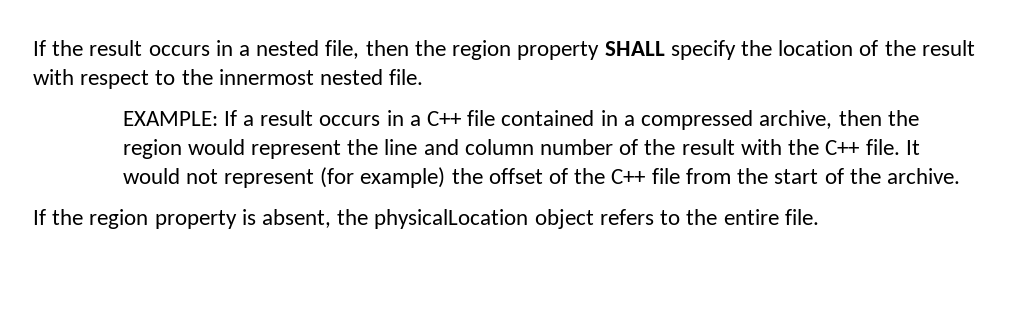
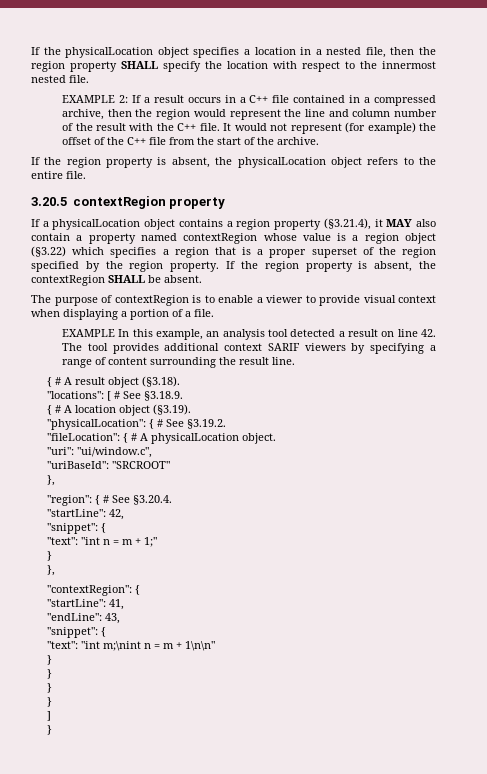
[33,40,210,56] If the result occurs -> [31,47,296,58] If the physicalLocation object specifies a location
[859,40,975,56] of the result -> (268, 65) none
[122,111,218,126] EXAMPLE: -> [62,95,129,103] EXAMPLE 2:
(819, 217) none -> [31,196,226,209] [31,218,437,230] [31,233,437,244] [31,246,436,258] [31,261,436,272] [31,275,202,286] [31,295,436,306] [31,309,214,320] [62,329,437,340] [62,343,437,354] [62,357,296,368] [46,376,180,388] [46,391,183,401] [46,404,191,416] [46,419,226,430] [46,433,276,444] [46,447,152,458] [46,461,170,469] [46,475,55,486] [46,495,172,506] [46,509,124,520] [46,523,106,534] [46,537,157,547] [46,551,52,561] [46,565,55,576] [46,585,140,596] [46,599,124,610] [46,613,120,624] [46,627,106,638] [46,641,215,651] [46,655,52,665] [46,669,52,679] [46,683,52,693] [46,697,52,707] [46,711,51,721] [46,725,52,735] // 3.20.5 contextRegion property // If a physicalLocation object contains a region property (§3.21.4), it MAY also contain a property named contextRegion whose value is a region object (§3.22) which specifies a region that is a proper superset of the region specified by the region property. If the region property is absent, the contextRegion SHALL be absent. // The purpose of contextRegion is to enable a viewer to provide visual context when displaying a portion of a file. // EXAMPLE In this example, an analysis tool detected a result on line 42. The tool provides additional context SARIF viewers by specifying a range of content surrounding the result line. // { # A result object (§3.18). // "locations": [ # See §3.18.9. // { # A location object (§3.19). // "physicalLocation": { # See §3.19.2. // "fileLocation": { # A physicalLocation object. // "uri": "ui/window.c", // "uriBaseId": "SRCROOT" // }, // "region": { # See §3.20.4. // "startLine": 42, // "snippet": { // "text": "int n = m + 1;" // } // }, // "contextRegion": { // "startLine": 41, // "endLine": 43, // "snippet": { // "text": "int m;\nint n = m + 1\n\n" // } // } // } // } // ] // }

